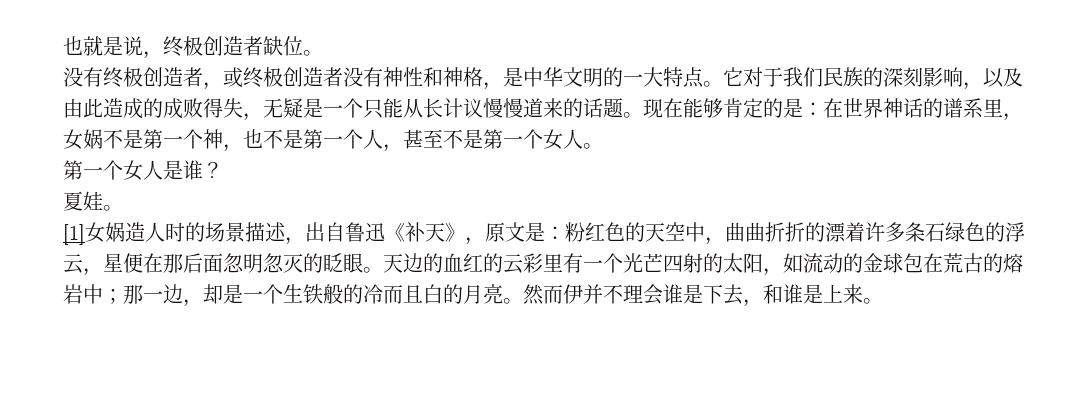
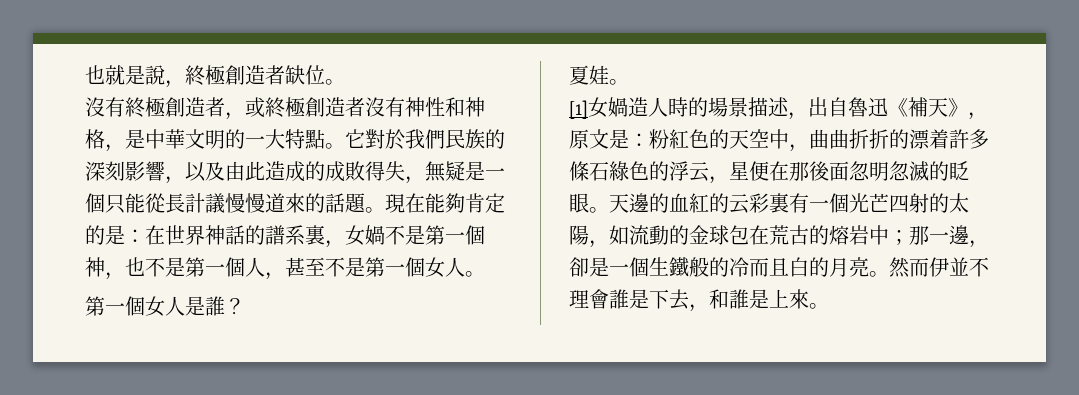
[123,36,223,59] 说，终极创 -> [145,65,245,88] 說，終極創
[63,67,363,90] 没有终极创造者，或终极创造者没 -> [85,97,385,120] 沒有終極創造者，或終極創造者沒
[543,67,563,87] 华 -> [165,129,185,149] 華
[683,67,823,88] 点。它对于我们 -> [305,129,445,150] 點。它對於我們
[943,67,963,87] 响 -> [145,161,165,181] 響
[183,98,723,121] 败得失，无疑是一个只能从长计议慢慢道来的话题。现在能够 -> [345,161,505,184] [85,193,465,214] 敗得失，無疑是一個只能從長計議慢慢道來的話題。現在能夠
[903,98,1023,121] [63,129,203,150] 话的谱系里，女娲不是第一个 -> [225,225,485,248] 話的譜系裏，女媧不是第一個
[343,129,363,149] 个 -> [225,257,245,277] 個
[523,129,543,149] 个 -> [405,257,425,277] 個
[103,160,203,181] 个女人是谁 -> [125,296,225,317] 個女人是誰
[105,222,225,242] 娲造人时的场 -> [608,97,728,117] 媧造人時的場
[345,222,425,242] 鲁迅《补 -> [848,97,928,117] 魯迅《補
[585,222,605,241] 红 -> [669,129,689,149] 紅
[865,222,965,242] 许多条石绿 -> [949,129,989,149] [569,161,629,181] 許多條石綠
[183,253,203,273] 后 -> [809,161,830,181] 後
[283,254,303,273] 灭 -> [909,161,929,181] 滅
[403,253,623,274] 边的血红的云彩里有一个 -> [629,193,849,214] 邊的血紅的云彩裏有一個
[743,253,843,276] 阳，如流动 -> [569,225,669,248] 陽，如流動
[163,284,323,307] 边，却是一个生铁 -> [949,225,989,248] [569,257,689,277] 邊，卻是一個生鐵
[583,284,683,305] 并不理会谁 -> [949,257,989,277] [569,289,629,309] 並不理會誰
[783,284,863,304] 谁是上来 -> [729,289,809,309] 誰是上來

